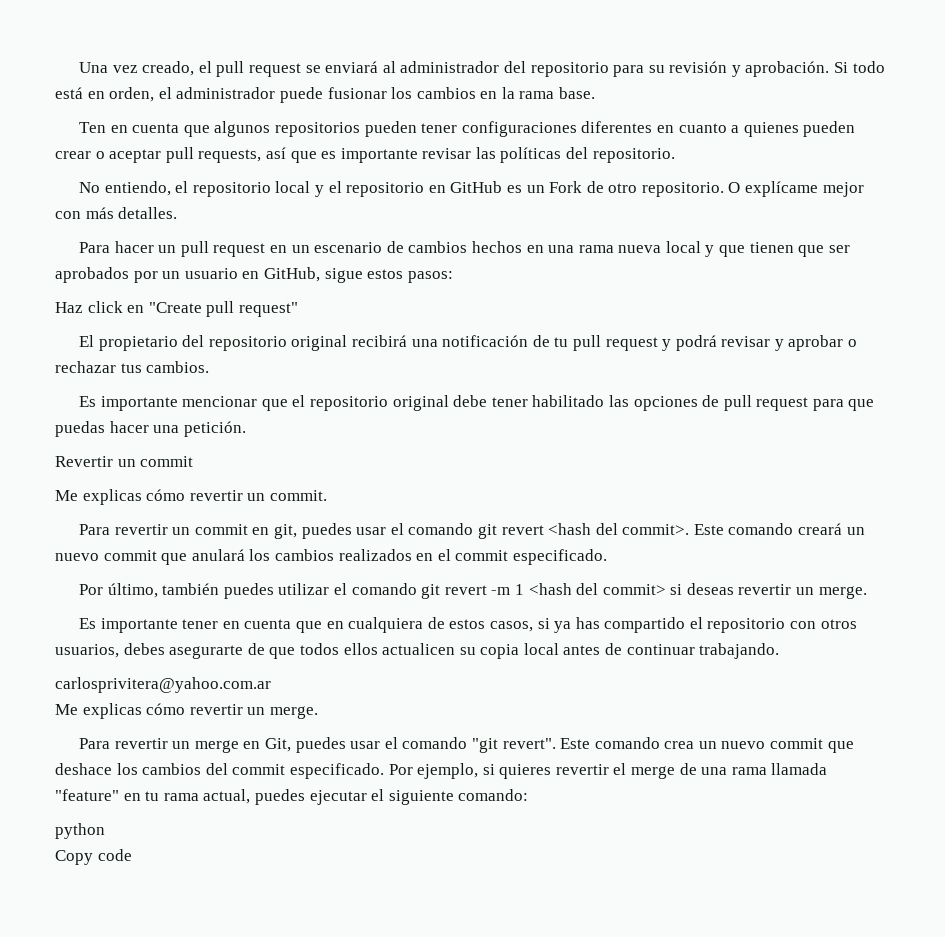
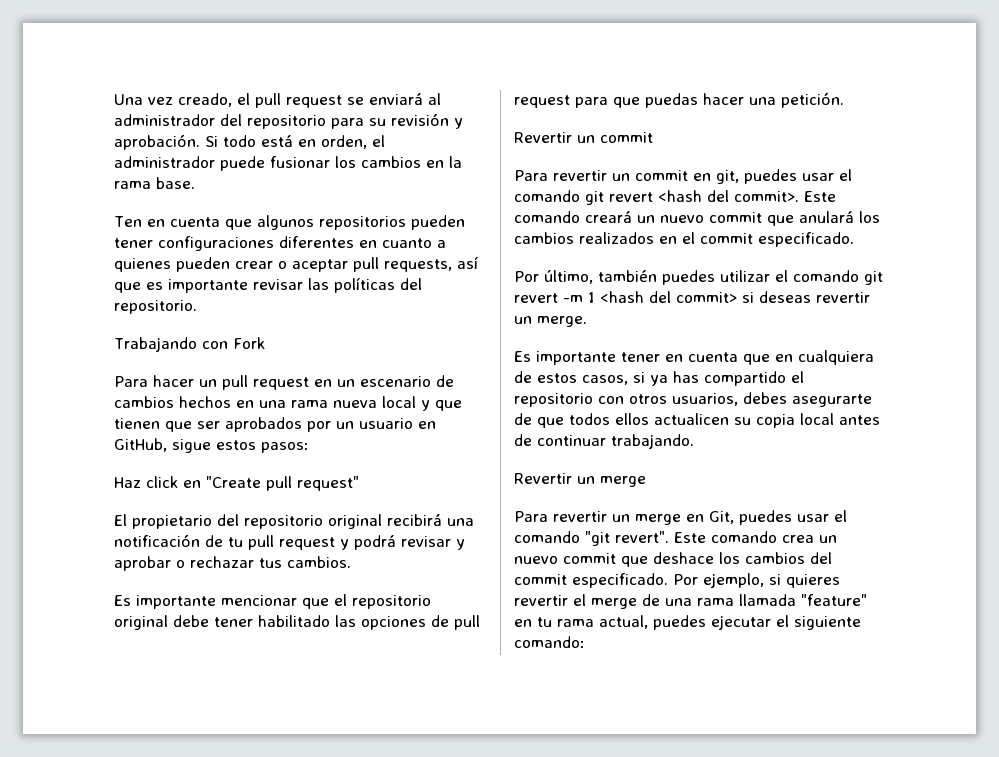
[79,181,864,197] [55,207,178,219] No entiendo, el repositorio local y el repositorio en GitHub es un Fork de otro repositorio. O explícame mejor con más detalles. -> [114,337,265,352] Trabajando con Fork
[55,489,327,505] // Me explicas cómo revertir un commit. -> (653, 137) none
[55,677,271,693] [55,703,318,719] carlosprivitera@yahoo.com.ar // Me explicas cómo revertir un merge. -> [514,473,646,487] Revertir un merge
[55,823,105,839] [55,849,132,865] // python // Copy code -> (585, 642) none

